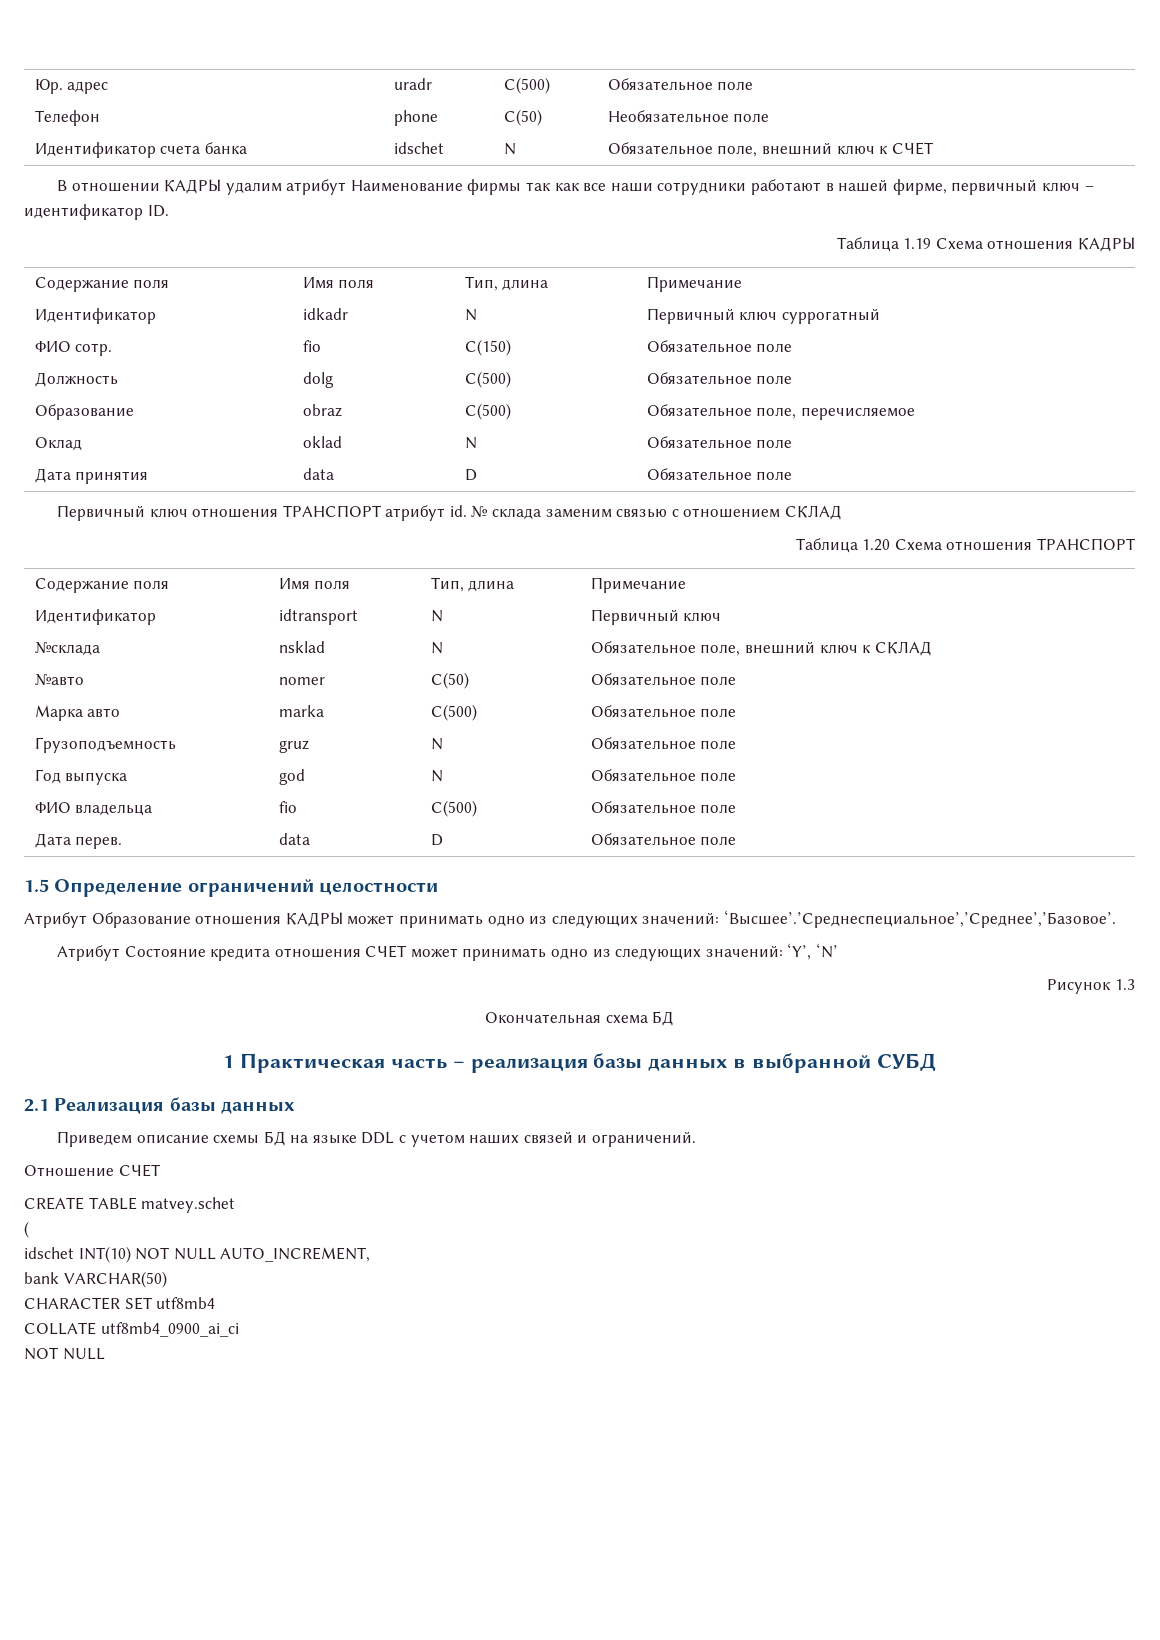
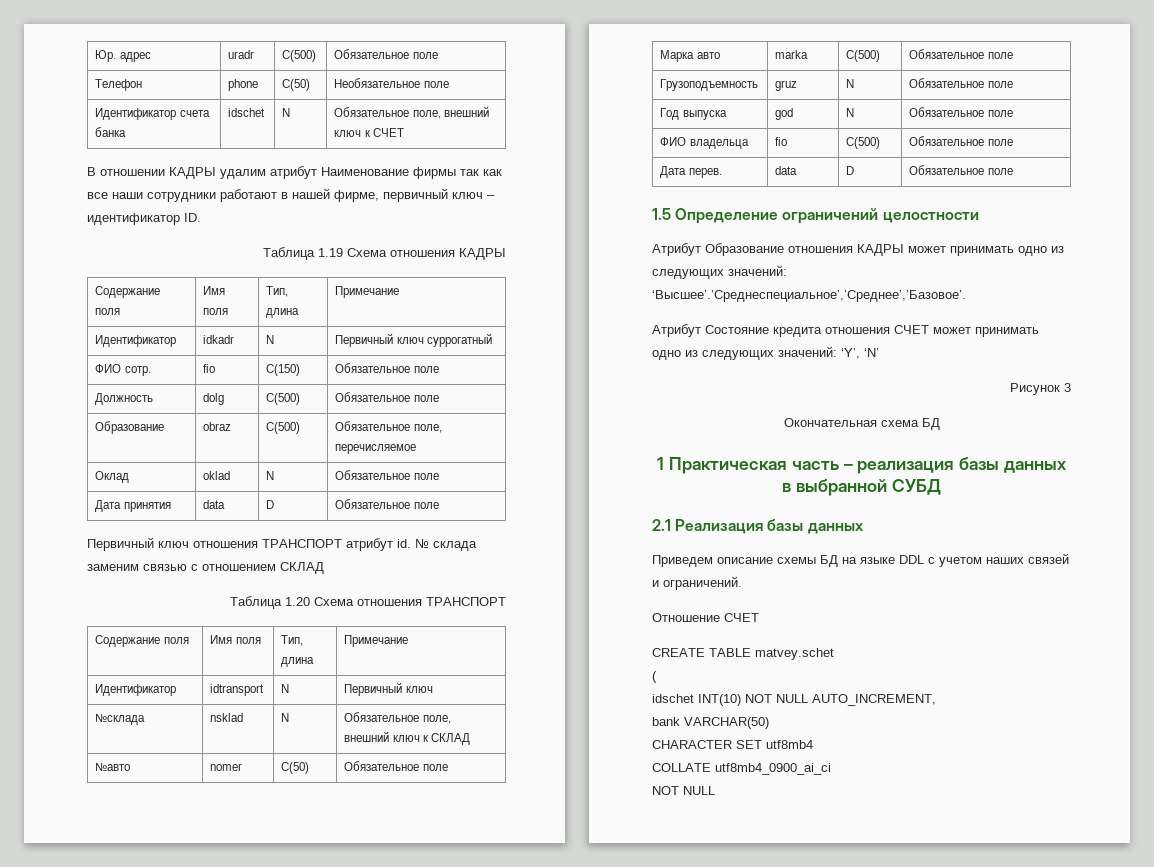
[1114,979,1135,990] 1.3 -> [1064,383,1071,392] 3

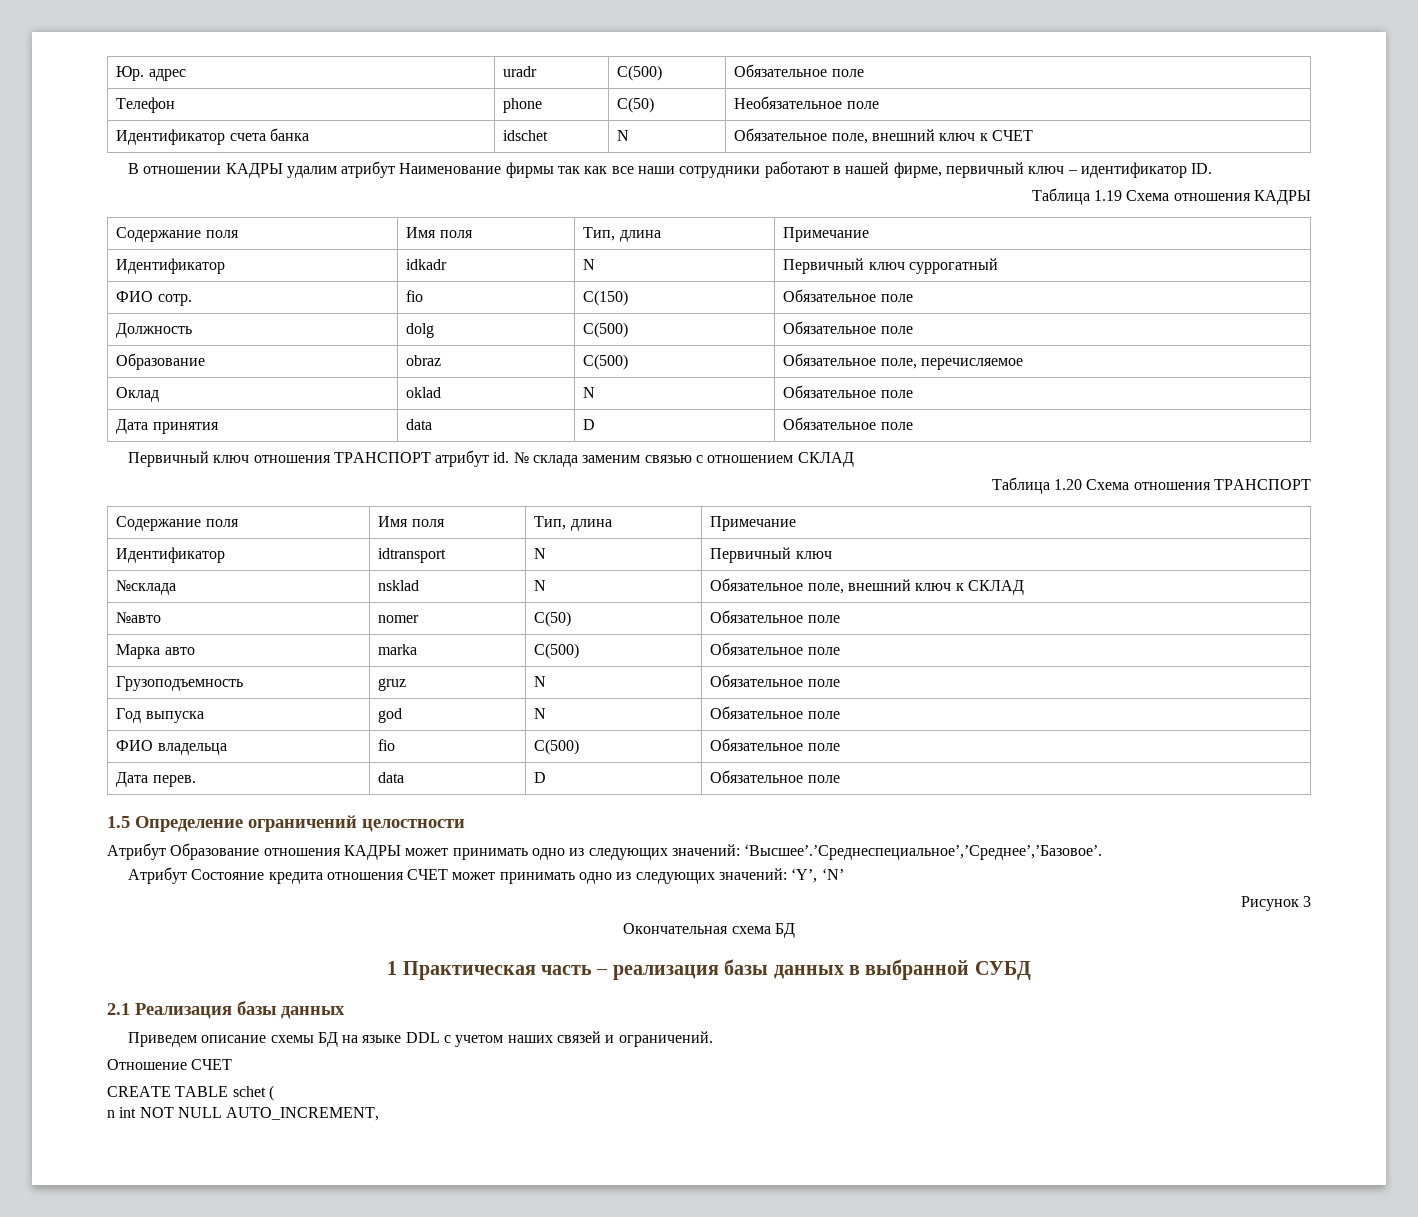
[755,648,834,660] matvey.schet // -> [232,1086,266,1097] schet
[652,694,741,706] idschet INT(10) -> [107,1107,137,1118] n int
[652,717,769,729] [652,740,813,749] [652,763,831,775] [652,786,715,795] // bank VARCHAR(50) // CHARACTER SET utf8mb4 // COLLATE utf8mb4_0900_ai_ci // NOT NULL -> (380, 1114) none

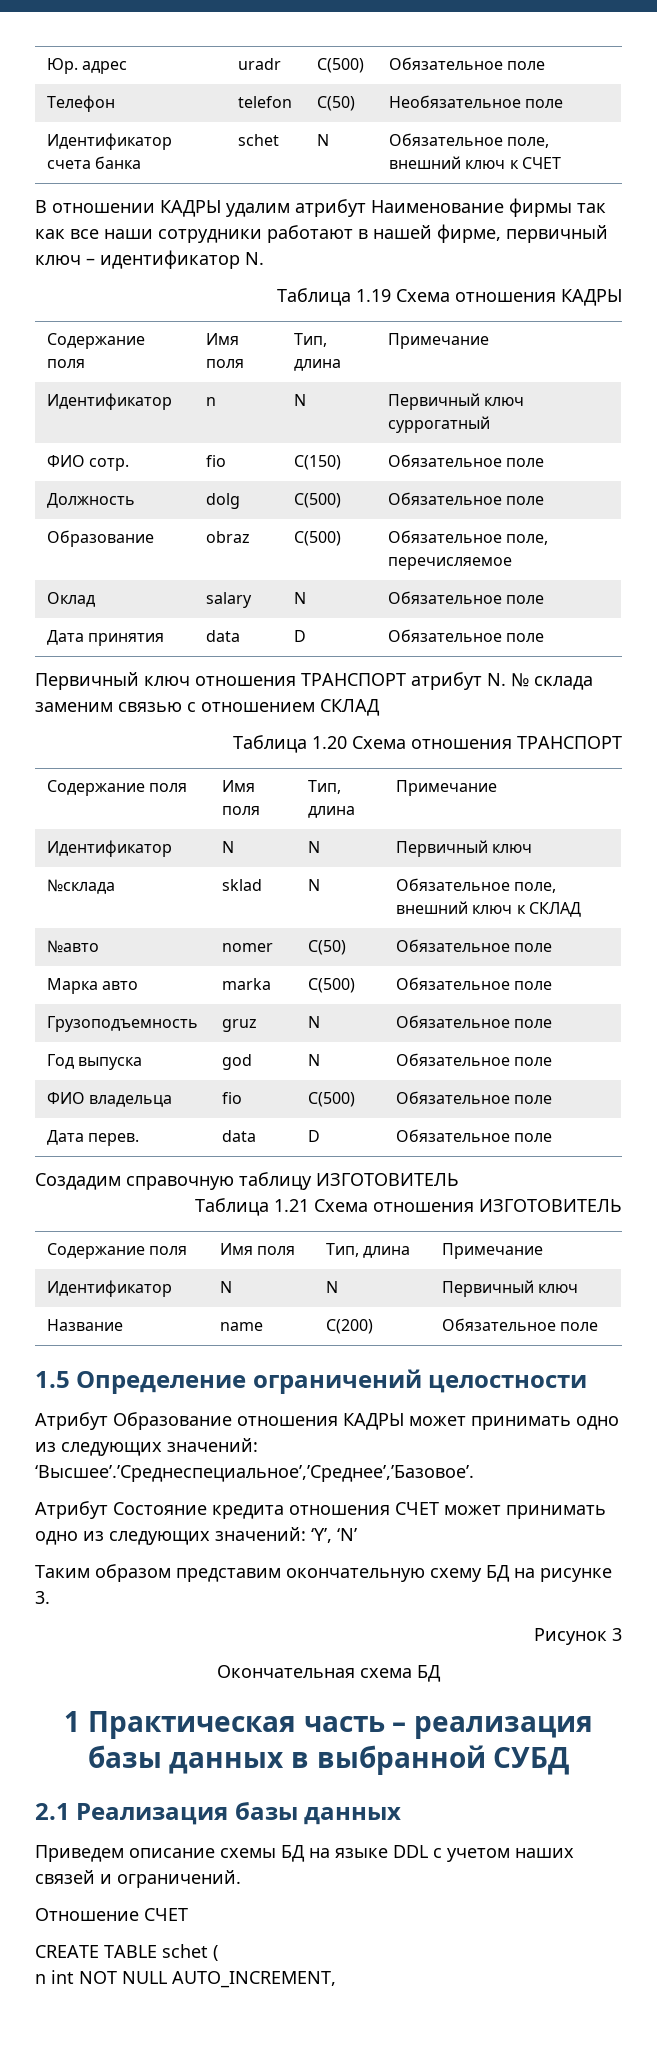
[503,98,543,113] phone -> [237,96,292,108] telefon
[503,130,549,141] idschet -> [237,134,279,146] schet
[1191,163,1213,174] ID. -> [245,252,264,265] N.
[406,259,448,270] idkadr -> [205,397,216,406] n
[406,387,442,398] oklad -> [205,592,252,608] salary
[493,452,510,463] id. -> [487,673,506,686] N.
[378,548,447,563] idtransport -> [221,841,234,853] N
[378,580,420,591] nsklad -> [221,879,262,891] sklad
(840, 779) none -> [35,1172,459,1190] [195,1198,622,1216] [46,1243,188,1259] [219,1243,296,1255] [325,1243,411,1258] [441,1243,543,1259] [46,1280,172,1297] [219,1281,232,1293] [325,1281,338,1293] [441,1280,579,1297] [46,1319,123,1331] [219,1322,263,1331] [325,1319,373,1334] [441,1318,599,1331] // Создадим справочную таблицу ИЗГОТОВИТЕЛЬ // Таблица 1.21 Схема отношения ИЗГОТОВИТЕЛЬ // Содержание поля | Имя поля | Тип, длина | Примечание // Идентификатор | N | N | Первичный ключ // Название | name | C(200) | Обязательное поле
(844, 874) none -> [35,1564,612,1582] [35,1591,50,1604] // Таким образом представим окончательную схему БД на рисунке 3.

